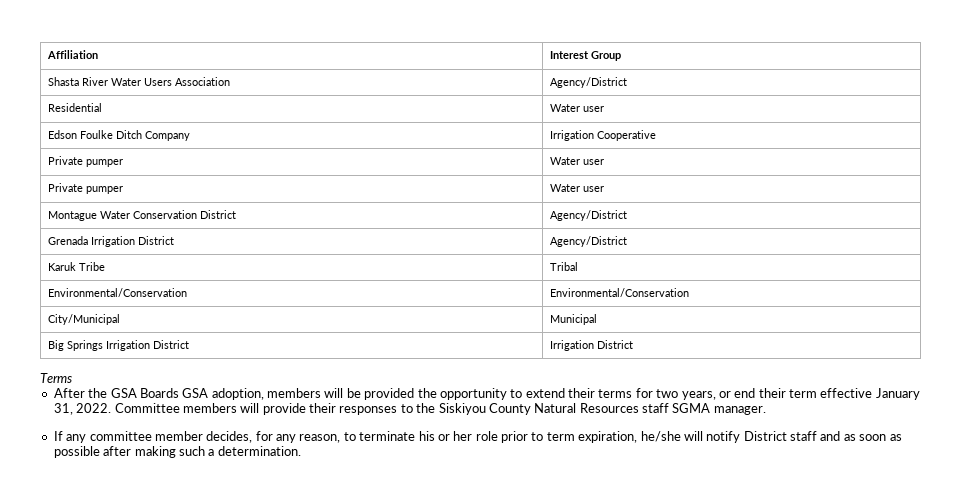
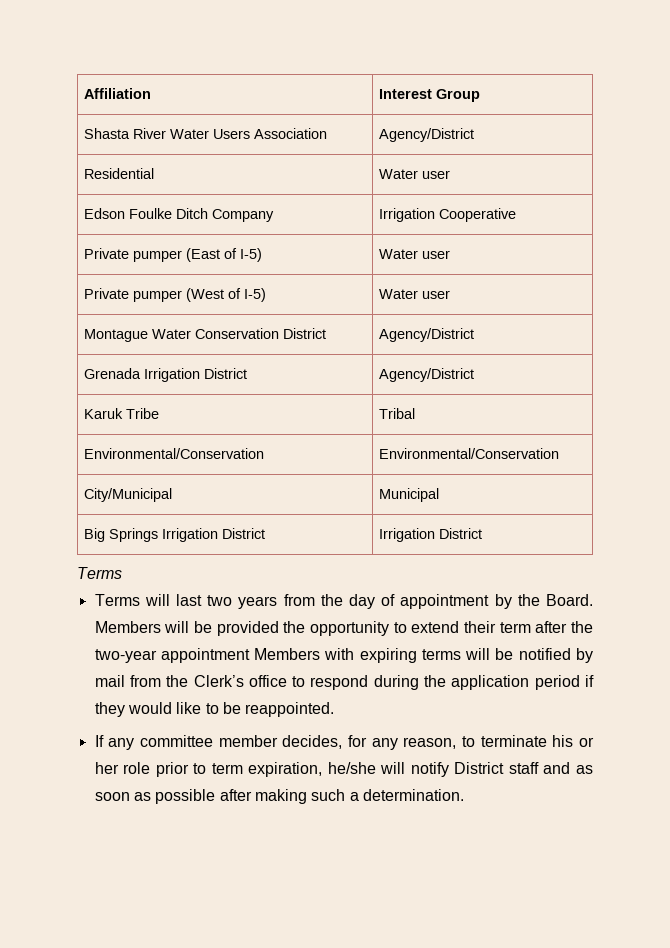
(123, 163) none -> [186,248,263,262] (East of I-5)
(123, 190) none -> [186,288,267,302] (West of I-5)
[53,388,321,400] After the GSA Boards GSA adoption, members -> [94,594,593,609] [94,621,161,633] Terms will last two years from the day of appointment by the Board. Members
[598,388,920,400] [53,403,766,415] terms for two years, or end their term effective January 31, 2022. Committee members will provide their responses to the Siskiyou County Natural Resources staff SGMA manager. -> [499,621,594,633] [94,648,593,663] [94,675,594,690] [94,702,335,717] term after the two-year appointment Members with expiring terms will be notified by mail from the Clerk’s office to respond during the application period if they would like to be reappointed.

